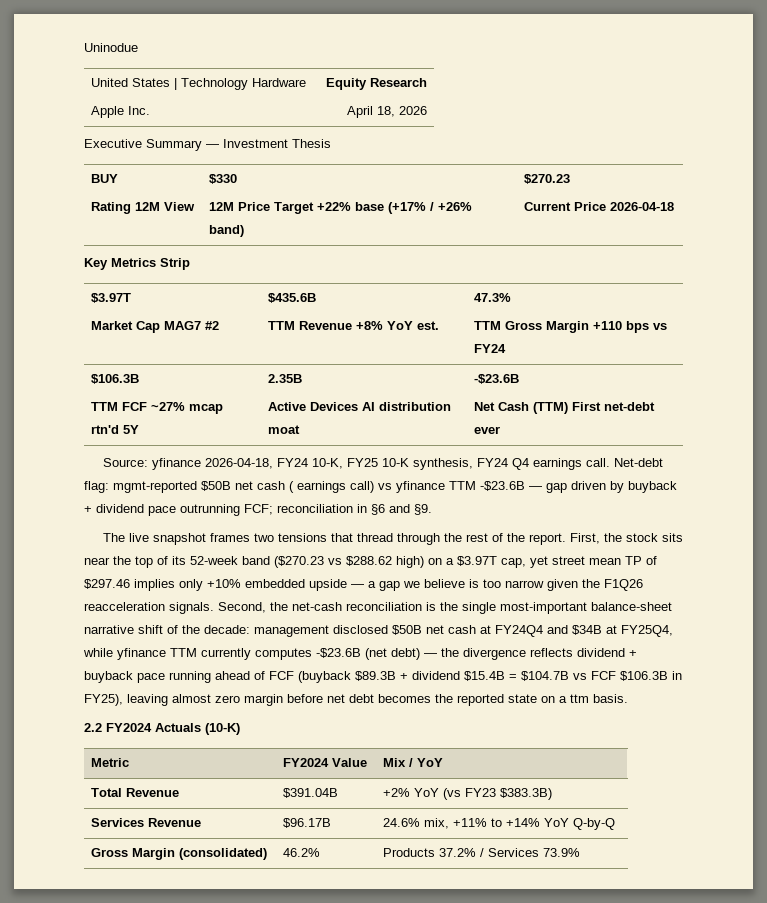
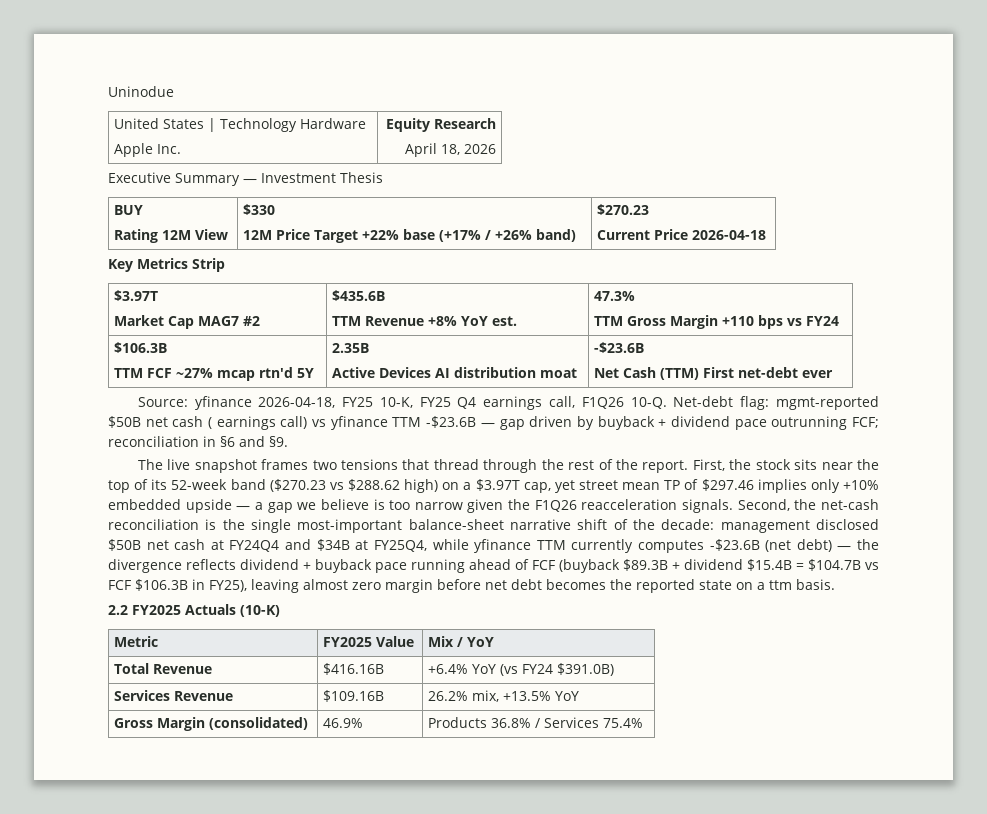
[276,458,308,467] FY24 -> [342,397,374,407] FY25
[381,458,610,470] 10-K synthesis, FY24 Q4 earnings call. -> [457,396,667,410] Q4 earnings call, F1Q26 10-Q.
[106,723,152,732] FY2024 -> [132,605,181,615] FY2025
[283,758,330,767] FY2024 -> [323,637,373,647] FY2025
[283,788,339,798] [383,788,553,800] [91,818,202,827] [283,818,332,828] [383,818,616,830] $391.04B | +2% YoY (vs FY23 $383.3B) // Services Revenue | $96.17B | 24.6% mix, +11% to +14% YoY Q-by-Q -> [323,663,385,675] [428,663,615,676] [114,690,234,701] [323,690,385,702] [428,690,580,702] $416.16B | +6.4% YoY (vs FY24 $391.0B) // Services Revenue | $109.16B | 26.2% mix, +13.5% YoY
[283,848,321,857] 46.2% -> [323,718,364,728] 46.9%
[439,848,477,857] 37.2% -> [491,718,532,728] 36.8%
[543,848,581,857] 73.9% -> [603,718,644,728] 75.4%

